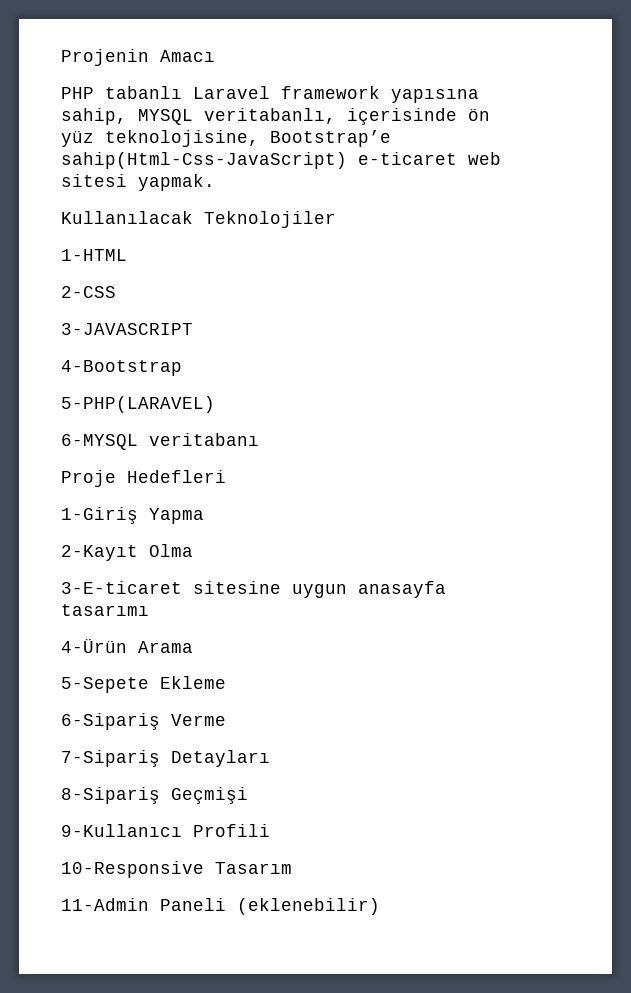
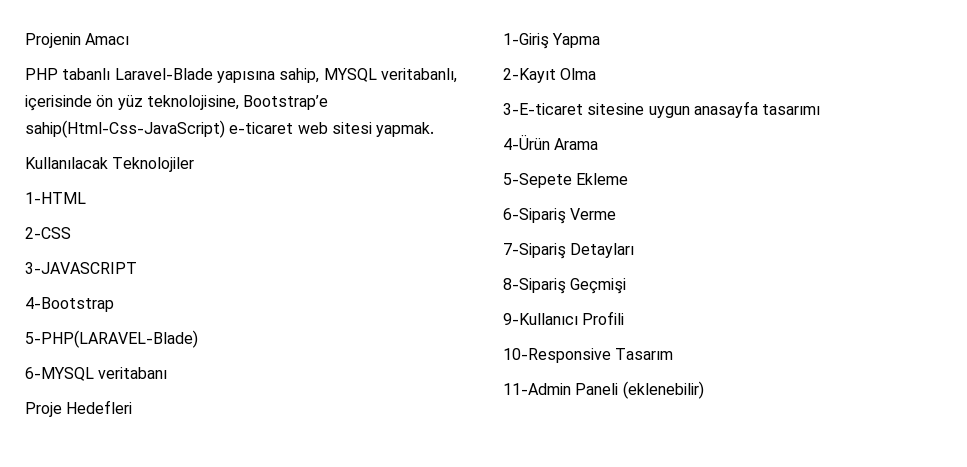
[193,86,380,99] Laravel framework -> [114,68,213,80] Laravel-Blade
[61,396,215,413] 5-PHP(LARAVEL) -> [25,330,198,348] 5-PHP(LARAVEL-Blade)

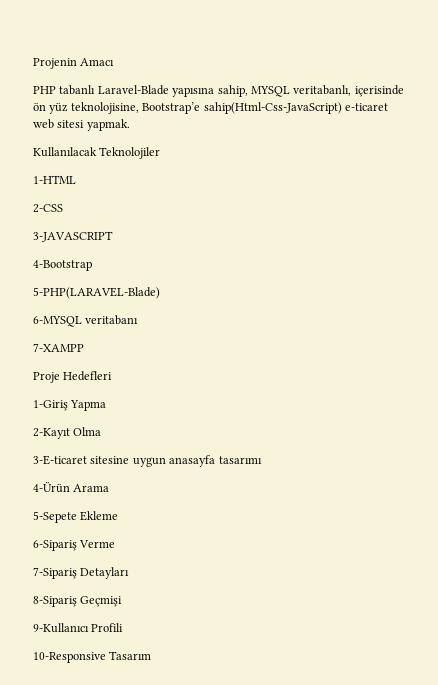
(168, 373) none -> [33,343,84,352] // 7-XAMPP
[503,381,704,399] // 11-Admin Paneli (eklenebilir) -> (152, 655) none

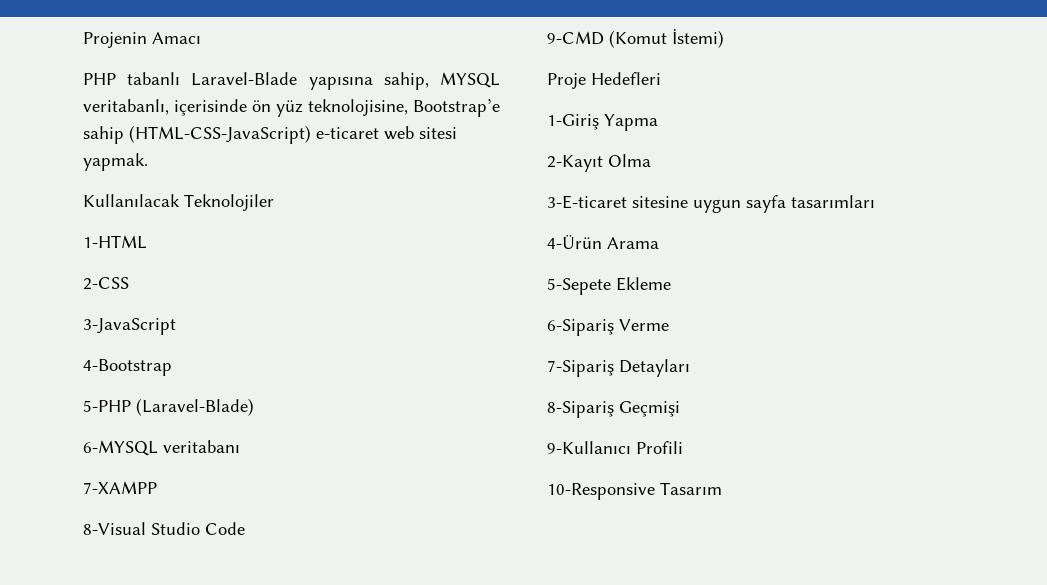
[203,102,342,114] sahip(Html-Css-JavaScript) -> [83,125,311,144] sahip (HTML-CSS-JavaScript)
[33,231,113,242] 3-JAVASCRIPT -> [83,318,176,335] 3-JavaScript
[33,287,160,299] 5-PHP(LARAVEL-Blade) -> [83,398,254,416] 5-PHP (Laravel-Blade)
(84, 347) none -> [83,522,245,535] [547,29,724,48] // 8-Visual Studio Code // 9-CMD (Komut İstemi)
[169,455,262,467] anasayfa tasarımı -> [746,195,875,213] sayfa tasarımları

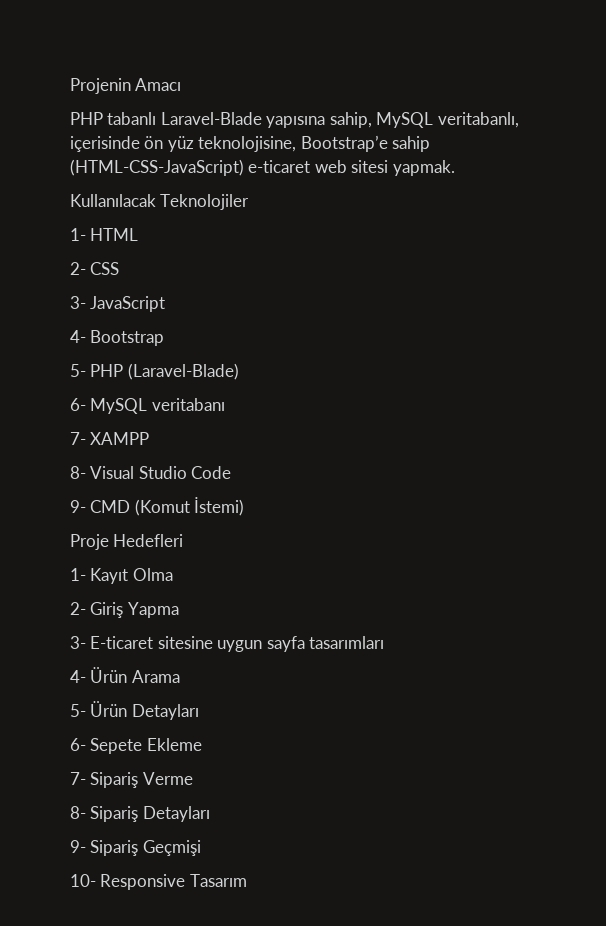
[440,72,500,88] MYSQL -> [376,112,434,128] MySQL
[83,235,147,249] [83,277,129,290] [83,318,176,335] [83,359,172,376] [83,400,131,412] 1-HTML // 2-CSS // 3-JavaScript // 4-Bootstrap // 5-PHP -> [70,228,139,241] [70,262,120,275] [70,296,166,312] [70,330,165,346] [70,364,124,377] 1- HTML // 2- CSS // 3- JavaScript // 4- Bootstrap // 5- PHP
[83,440,158,456] 6-MYSQL -> [70,398,148,414] 6- MySQL
[83,481,157,494] [83,522,146,535] 7-XAMPP // 8-Visual -> [70,432,150,445] [70,466,135,479] 7- XAMPP // 8- Visual
[547,31,604,45] 9-CMD -> [70,500,131,513] 9- CMD
[547,114,658,131] [547,154,651,172] [547,195,627,209] 1-Giriş Yapma // 2-Kayıt Olma // 3-E-ticaret -> [70,568,173,584] [70,602,179,618] [70,636,154,649] 1- Kayıt Olma // 2- Giriş Yapma // 3- E-ticaret
[547,235,602,249] 4-Ürün -> [70,667,128,683] 4- Ürün
[547,278,611,295] 5-Sepete -> [70,701,199,720] [70,738,143,754] 5- Ürün Detayları // 6- Sepete
[547,319,614,336] 6-Sipariş -> [70,772,139,788] 7- Sipariş
[547,359,690,377] [547,401,614,418] 7-Sipariş Detayları // 8-Sipariş -> [70,806,210,822] [70,840,139,856] 8- Sipariş Detayları // 9- Sipariş
[547,441,683,454] [547,483,655,500] 9-Kullanıcı Profili // 10-Responsive -> [70,874,186,890] 10- Responsive

